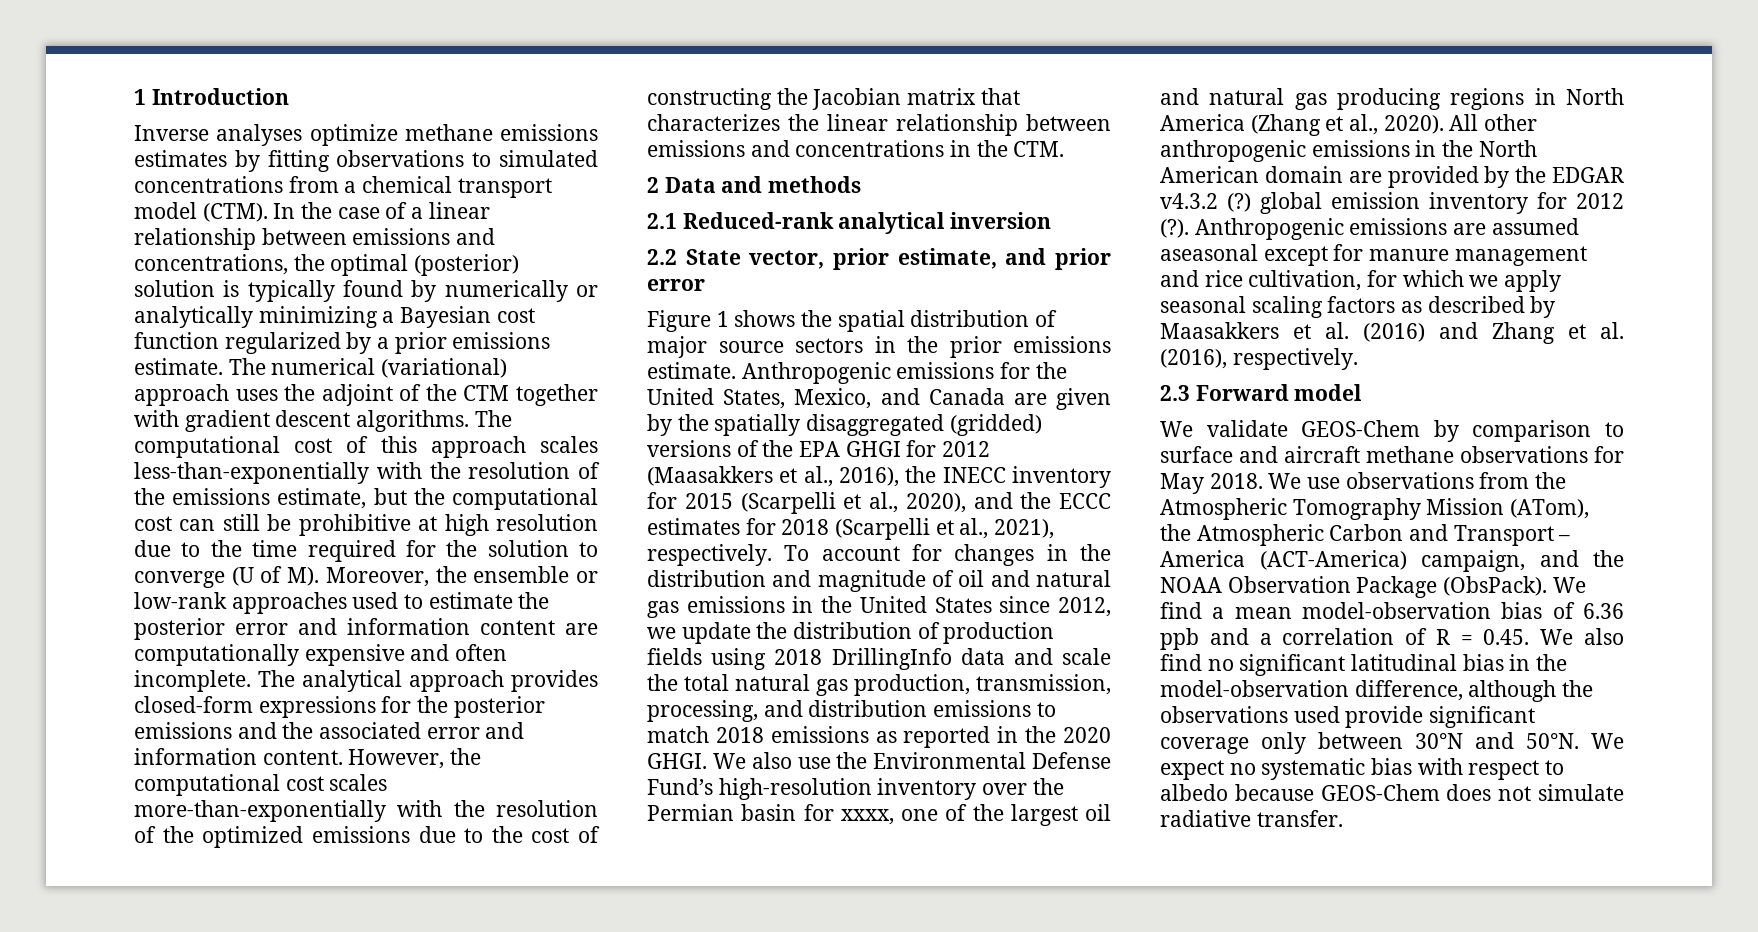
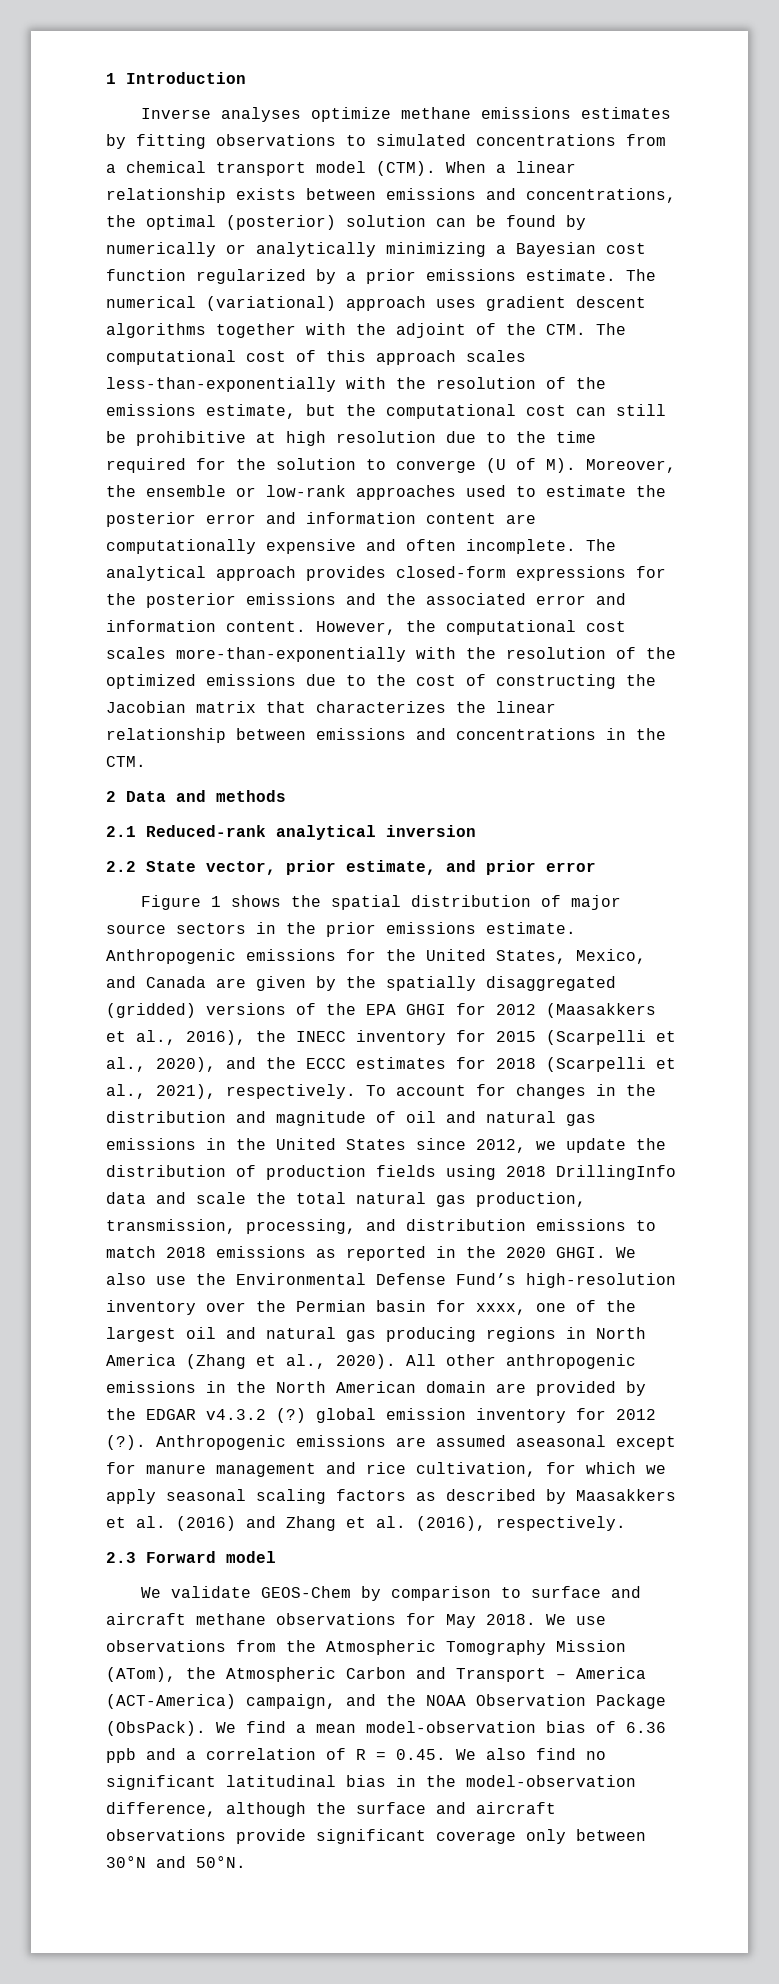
[273,202,408,219] In the case of -> [446,161,486,173] When
(256, 239) none -> [236,188,296,200] exists
[223,280,335,302] is typically -> [436,215,496,227] can be
[284,384,598,406] [134,410,470,432] the adjoint of the CTM together with gradient descent algorithms. -> [486,296,646,311] [106,323,586,338] gradient descent algorithms together with the adjoint of the CTM.
[1160,706,1340,723] observations used -> [356,1802,556,1814] [106,1829,226,1841] surface and aircraft observations
[1591,733,1624,749] [1160,758,1565,780] [1160,784,1624,801] [1160,810,1343,827] We expect no systematic bias with respect to albedo because GEOS-Chem does not simulate radiative transfer. -> (246, 1862) none

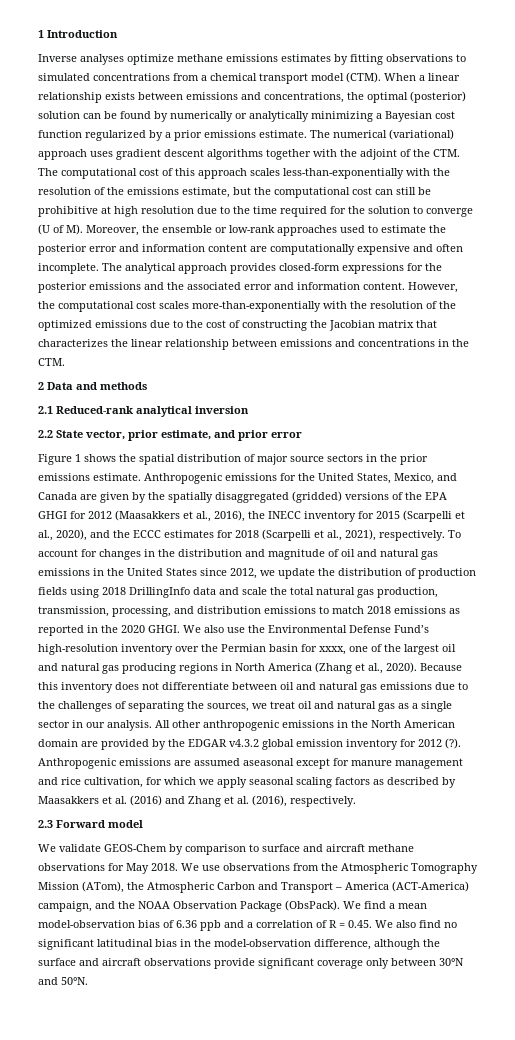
(396, 1361) none -> [420,663,462,671] [38,682,468,693] [38,701,452,712] [38,720,152,731] Because this inventory does not differentiate between oil and natural gas emissions due to the challenges of separating the sources, we treat oil and natural gas as a single sector in our analysis.
[276,1408,306,1423] (?) -> (259, 743) none

